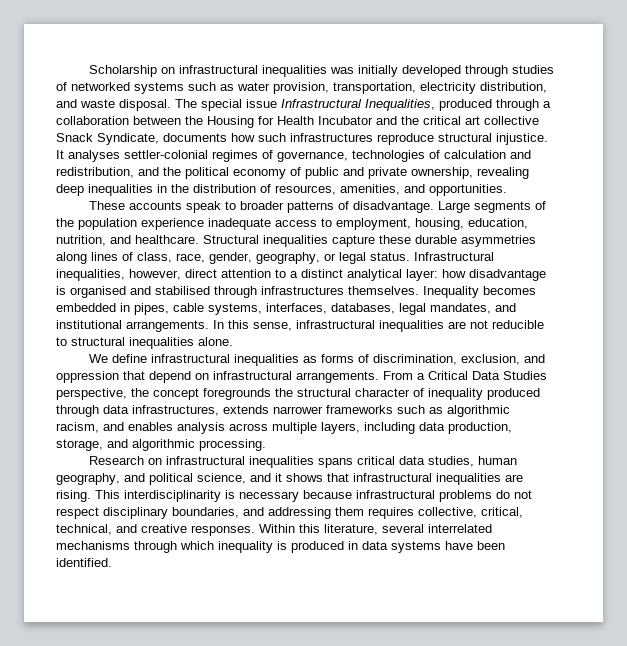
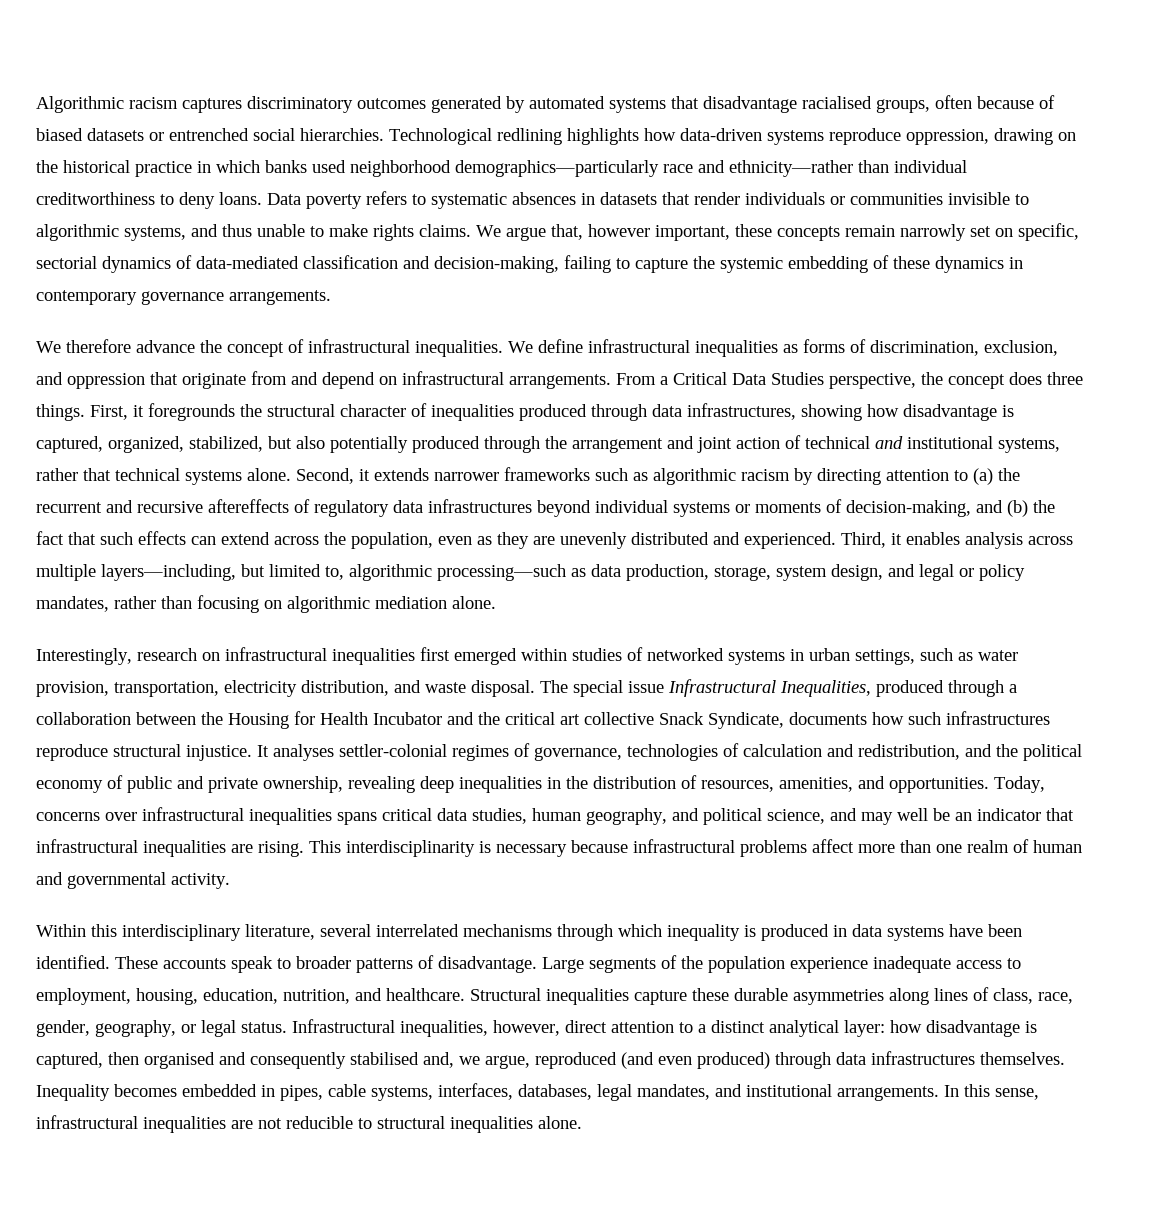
[88,65,508,77] Scholarship on infrastructural inequalities was initially developed through -> [36,95,1055,113] [36,128,1076,145] [36,160,967,177] [36,191,1029,209] [36,223,1079,241] [36,255,1023,273] [36,290,331,305] [36,339,1058,357] [36,371,1083,389] [36,403,1014,421] [36,435,1060,453] [36,467,1020,485] [36,499,1055,517] [36,531,1073,549] [36,564,1025,581] [36,595,496,613] [36,647,567,665] Algorithmic racism captures discriminatory outcomes generated by automated systems that disadvantage racialised groups, often because of biased datasets or entrenched social hierarchies. Technological redlining highlights how data-driven systems reproduce oppression, drawing on the historical practice in which banks used neighborhood demographics—particularly race and ethnicity—rather than individual creditworthiness to deny loans. Data poverty refers to systematic absences in datasets that render individuals or communities invisible to algorithmic systems, and thus unable to make rights claims. We argue that, however important, these concepts remain narrowly set on specific, sectorial dynamics of data-mediated classification and decision-making, failing to capture the systemic embedding of these dynamics in contemporary governance arrangements. // We therefore advance the concept of infrastructural inequalities. We define infrastructural inequalities as forms of discrimination, exclusion, and oppression that originate from and depend on infrastructural arrangements. From a Critical Data Studies perspective, the concept does three things. First, it foregrounds the structural character of inequalities produced through data infrastructures, showing how disadvantage is captured, organized, stabilized, but also potentially produced through the arrangement and joint action of technical and institutional systems, rather that technical systems alone. Second, it extends narrower frameworks such as algorithmic racism by directing attention to (a) the recurrent and recursive aftereffects of regulatory data infrastructures beyond individual systems or moments of decision-making, and (b) the fact that such effects can extend across the population, even as they are unevenly distributed and experienced. Third, it enables analysis across multiple layers—including, but limited to, algorithmic processing—such as data production, storage, system design, and legal or policy mandates, rather than focusing on algorithmic mediation alone. // Interestingly, research on infrastructural inequalities first emerged within
(184, 88) none -> [790,648,915,665] in urban settings,
(507, 190) // -> [994,776,1045,793] [36,807,1074,825] [36,839,1082,857] [36,872,230,889] [36,924,1022,941] [36,955,110,969] Today, concerns over infrastructural inequalities spans critical data studies, human geography, and political science, and may well be an indicator that infrastructural inequalities are rising. This interdisciplinarity is necessary because infrastructural problems affect more than one realm of human and governmental activity. // Within this interdisciplinary literature, several interrelated mechanisms through which inequality is produced in data systems have been identified.
[70,286,257,298] organised and stabilised through -> [36,1052,866,1069] captured, then organised and consequently stabilised and, we argue, reproduced (and even produced) through data
[88,354,545,366] [56,371,547,383] [56,388,540,400] [56,405,510,417] [56,422,512,434] [56,439,266,451] [88,456,517,468] [56,473,523,485] [56,490,532,502] [56,507,523,519] [56,524,492,536] [56,541,505,553] [56,558,112,567] // We define infrastructural inequalities as forms of discrimination, exclusion, and oppression that depend on infrastructural arrangements. From a Critical Data Studies perspective, the concept foregrounds the structural character of inequality produced through data infrastructures, extends narrower frameworks such as algorithmic racism, and enables analysis across multiple layers, including data production, storage, and algorithmic processing. // Research on infrastructural inequalities spans critical data studies, human geography, and political science, and it shows that infrastructural inequalities are rising. This interdisciplinarity is necessary because infrastructural problems do not respect disciplinary boundaries, and addressing them requires collective, critical, technical, and creative responses. Within this literature, several interrelated mechanisms through which inequality is produced in data systems have been identified. -> (582, 1122) none

